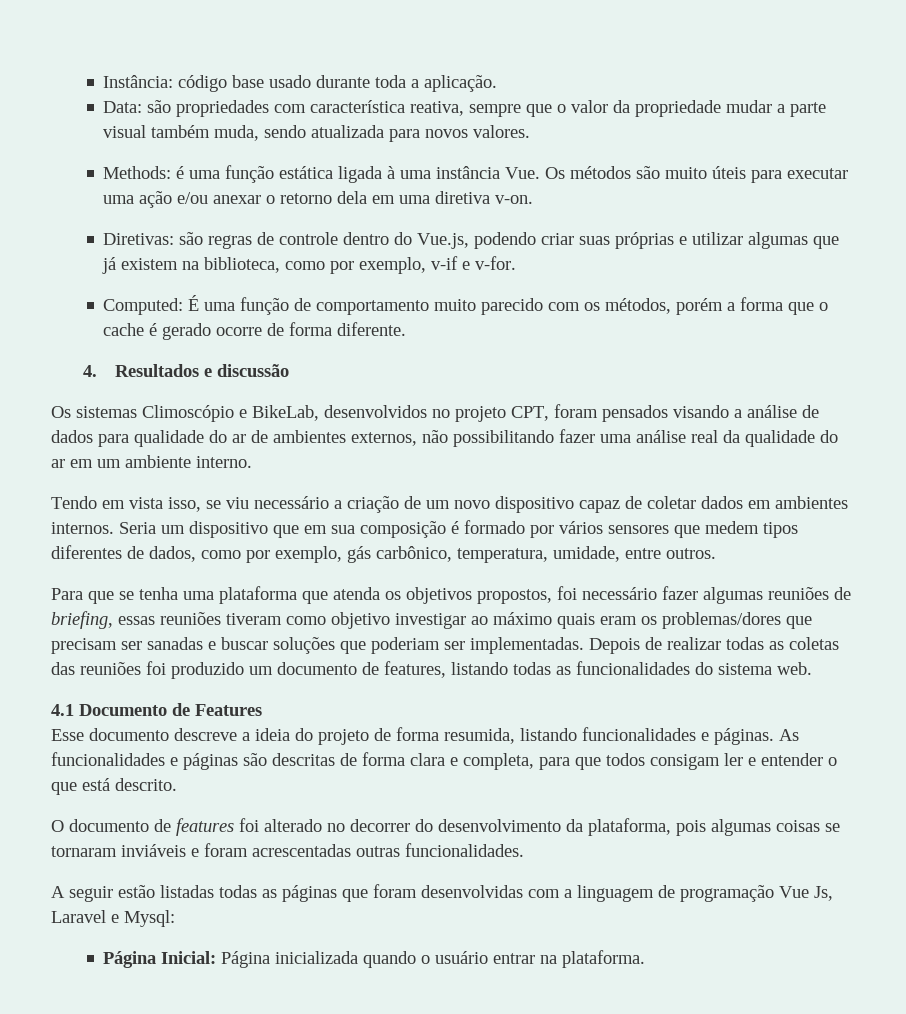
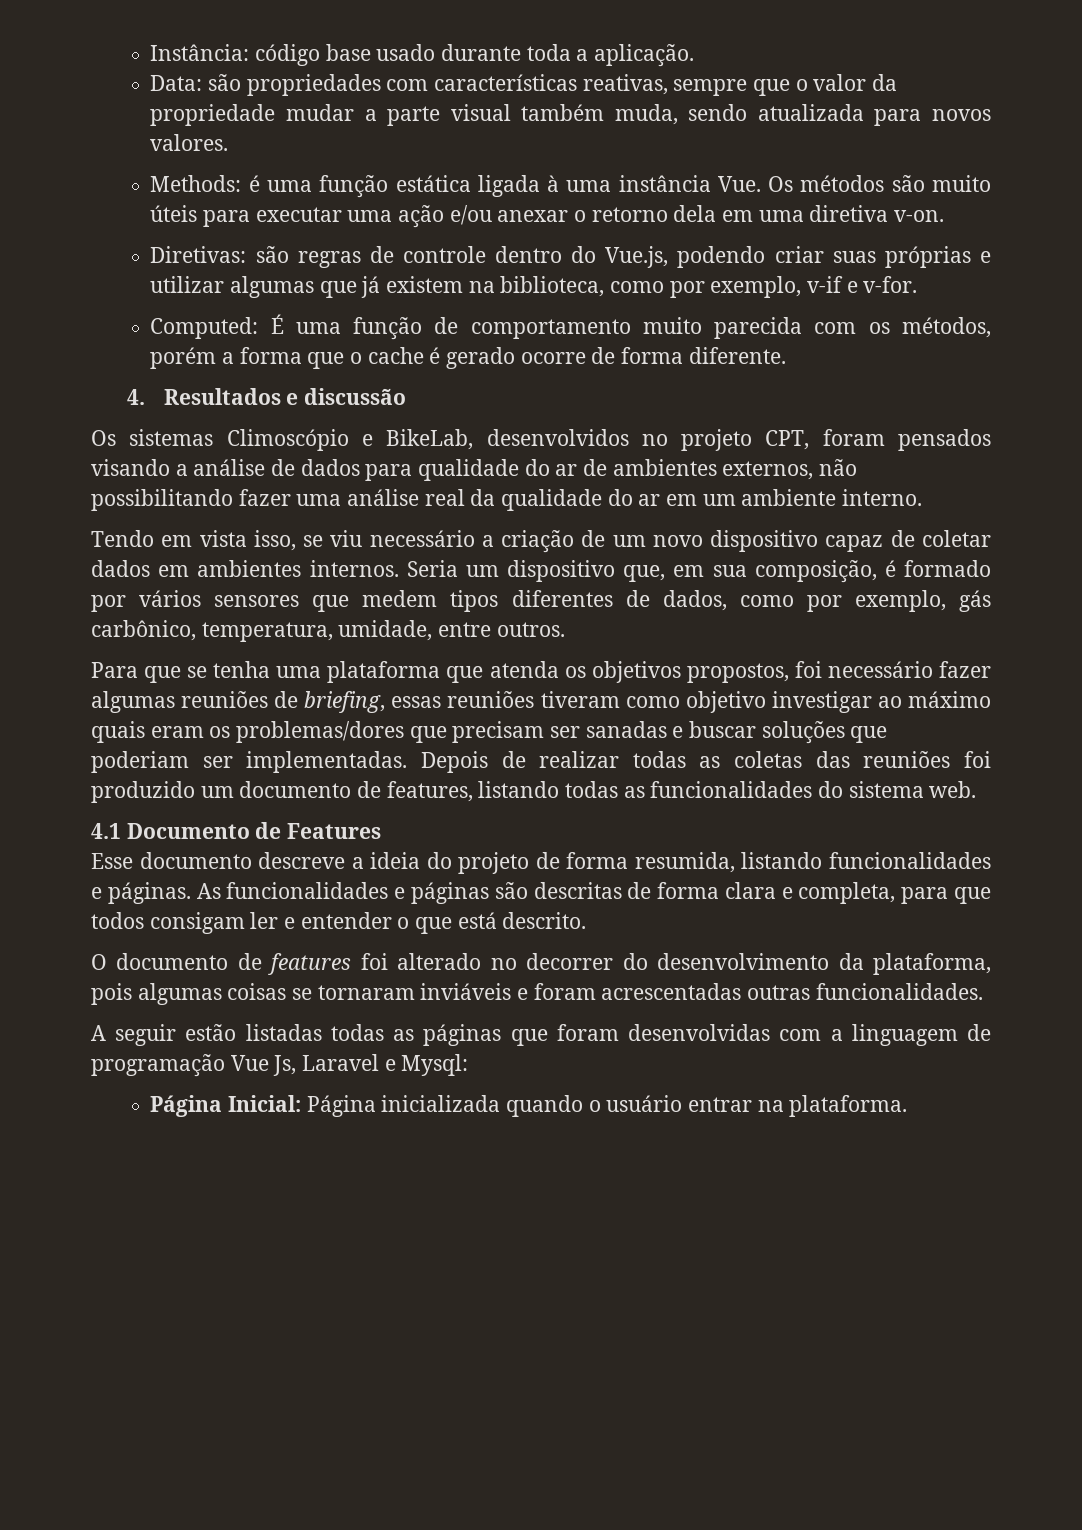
[310,100,465,116] característica reativa, -> [434,74,668,95] características reativas,
[481,298,544,315] parecido -> [714,317,803,339] parecida
[273,525,299,538] que -> [623,565,666,582] que,
[360,521,446,538] composição -> [754,560,877,583] composição,

